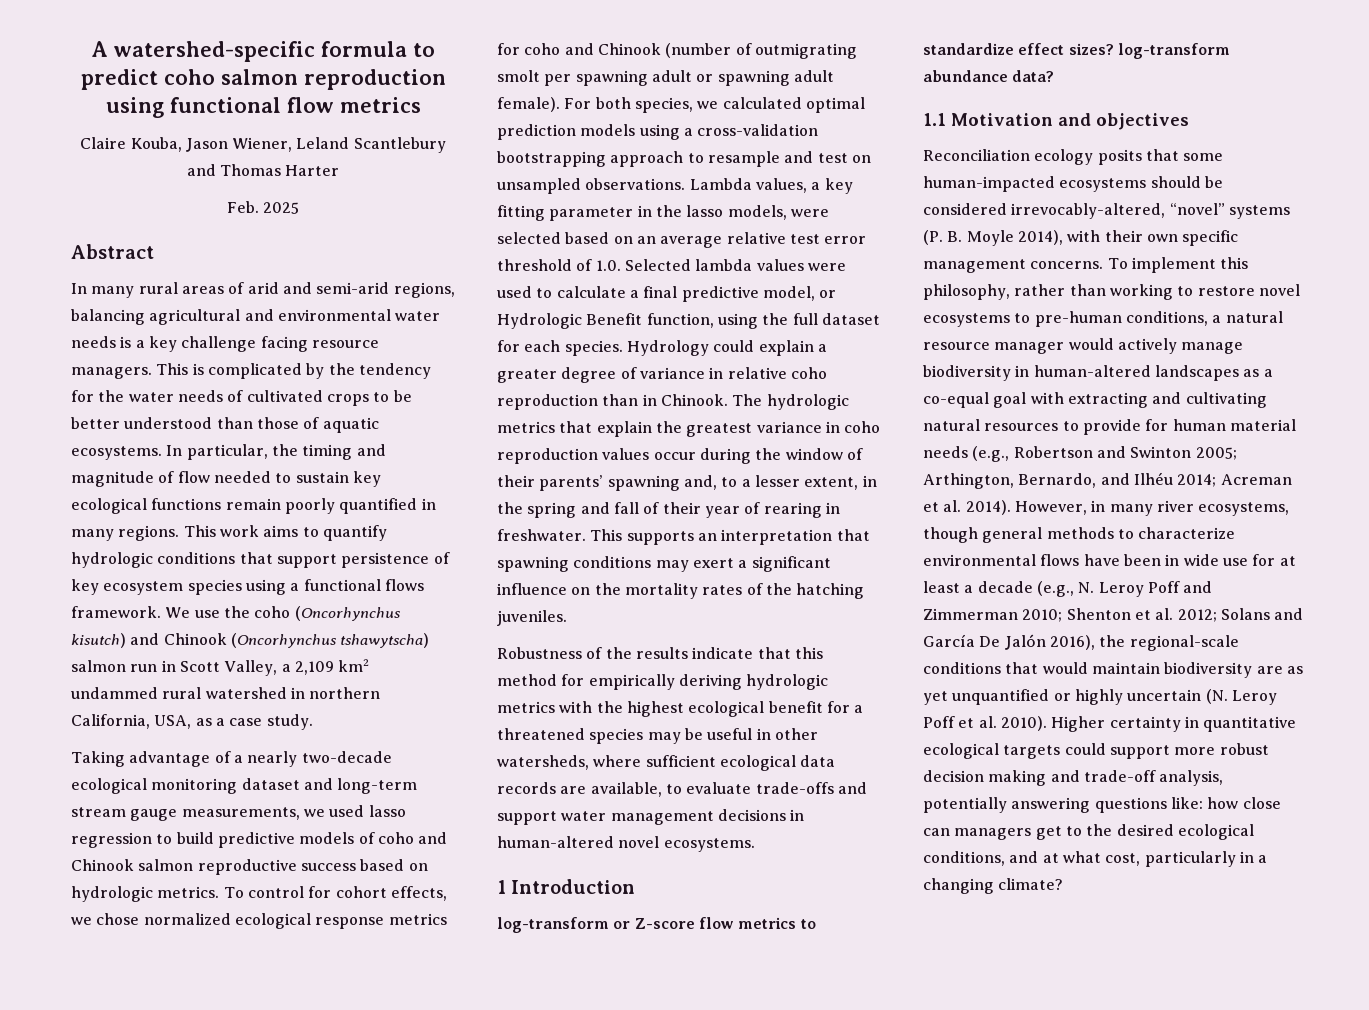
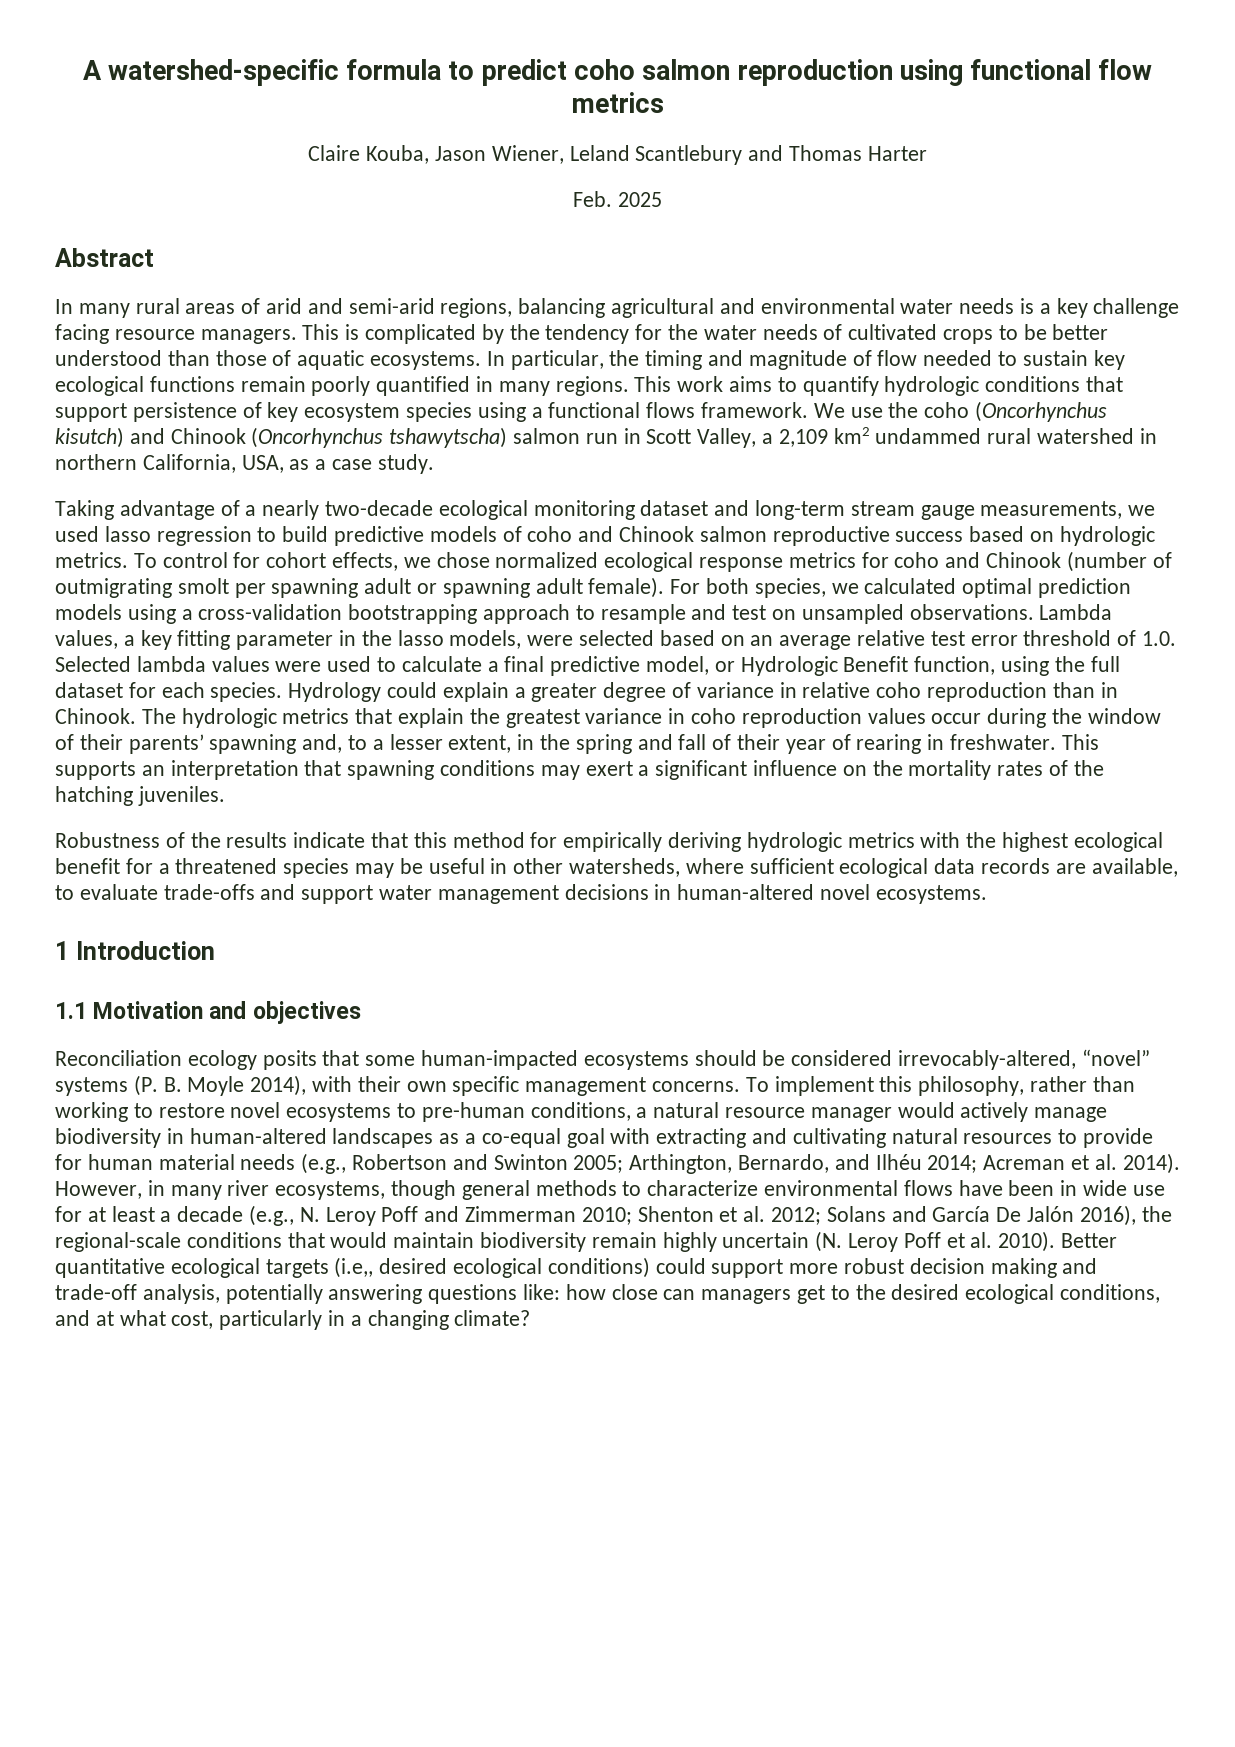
[497,917,816,933] [923,43,1230,59] [923,70,1055,82] // log-transform or Z-score flow metrics to standardize effect sizes? log-transform abundance data? -> (215, 950) none
[1256,666,1303,674] [923,689,1071,705] are as yet unquantified or -> [591,1232,657,1248] remain
[1051,716,1297,732] [923,743,1061,759] Higher certainty in quantitative ecological targets -> [1061,1233,1118,1248] [55,1257,650,1278] Better quantitative ecological targets (i.e,, desired ecological conditions)

